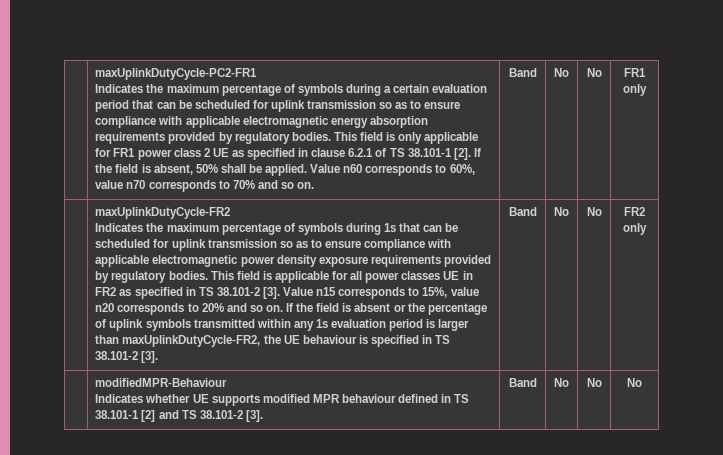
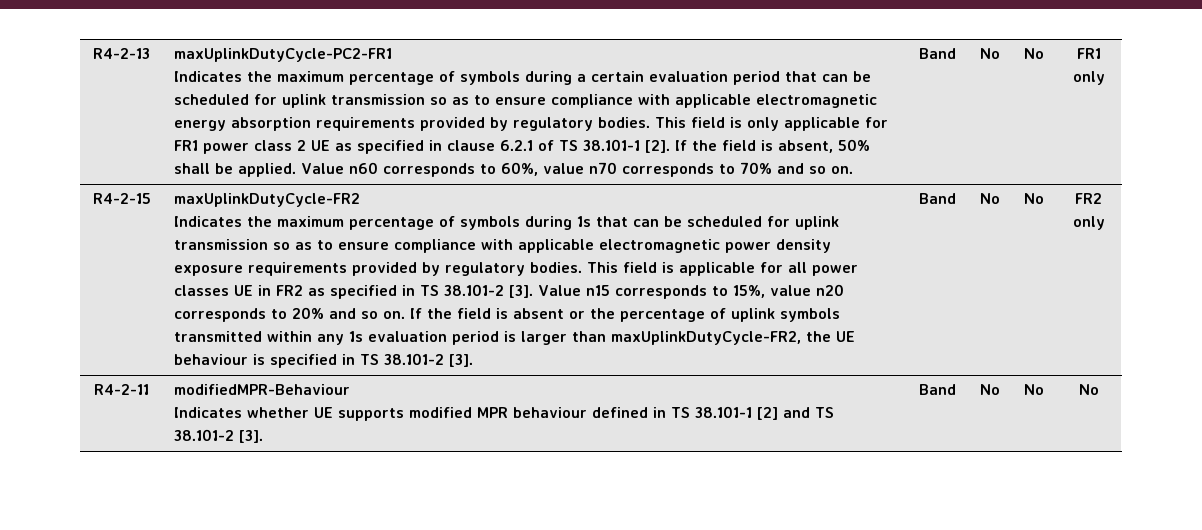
(95, 74) none -> [93,48,150,59] R4-2-13
(647, 90) none -> [92,193,151,204] R4-2-15
(647, 229) none -> [94,384,149,395] R4-2-11

